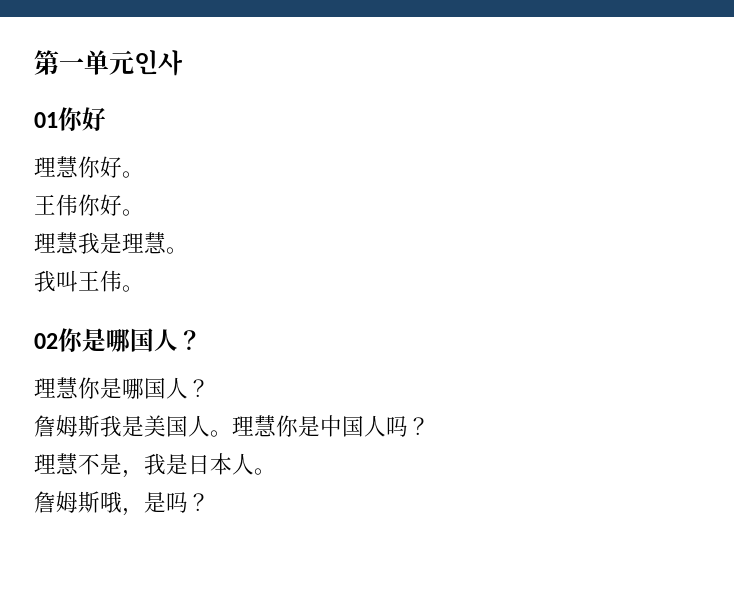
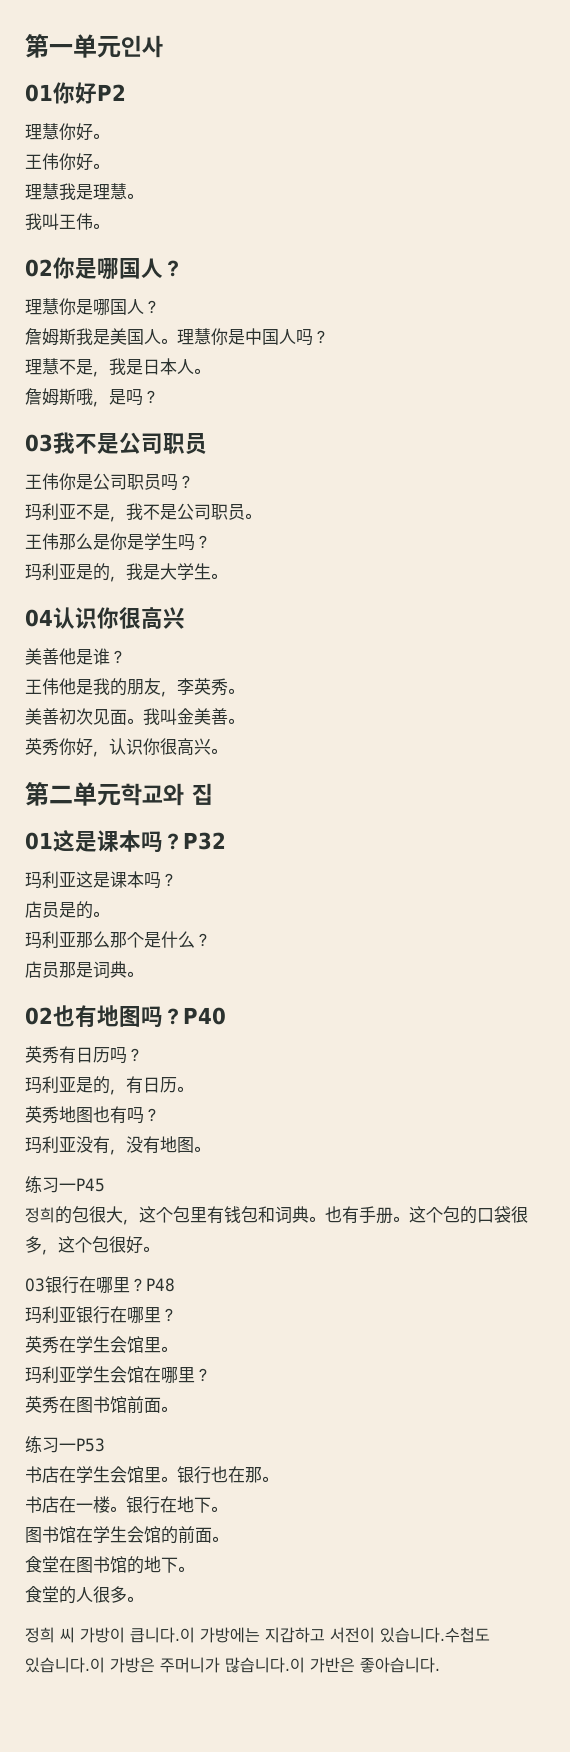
(106, 119) none -> [97,84,126,101] P2
(210, 502) none -> [25,432,207,455] [25,473,194,491] [25,503,261,522] [25,533,211,551] [25,563,227,582] [25,607,185,629] [25,648,126,665] [25,678,244,697] [25,708,244,725] [25,738,227,757] [25,782,213,806] [25,830,226,853] [25,871,177,889] [25,901,109,919] [25,931,211,949] [25,961,143,978] [25,1005,226,1028] [25,1046,143,1064] [25,1076,193,1095] [25,1106,160,1124] [25,1136,210,1155] [25,1176,105,1193] [25,1206,528,1225] [25,1236,159,1255] [25,1276,175,1294] [25,1306,177,1324] [25,1336,177,1354] [25,1366,211,1384] [25,1396,177,1414] [25,1436,105,1453] [25,1466,278,1484] [25,1496,227,1514] [25,1526,228,1544] [25,1556,194,1574] [25,1586,143,1604] [25,1627,490,1643] [25,1657,440,1673] // 03我不是公司职员 // 王伟你是公司职员吗？ // 玛利亚不是，我不是公司职员。 // 王伟那么是你是学生吗？ // 玛利亚是的，我是大学生。 // 04认识你很高兴 // 美善他是谁？ // 王伟他是我的朋友，李英秀。 // 美善初次见面。我叫金美善。 // 英秀你好，认识你很高兴。 // 第二单元학교와 집 // 01这是课本吗？P32 // 玛利亚这是课本吗？ // 店员是的。 // 玛利亚那么那个是什么？ // 店员那是词典。 // 02也有地图吗？P40 // 英秀有日历吗？ // 玛利亚是的，有日历。 // 英秀地图也有吗？ // 玛利亚没有，没有地图。 // 练习一P45 // 정희的包很大，这个包里有钱包和词典。也有手册。这个包的口袋很多，这个包很好。 // 03银行在哪里？P48 // 玛利亚银行在哪里？ // 英秀在学生会馆里。 // 玛利亚学生会馆在哪里？ // 英秀在图书馆前面。 // 练习一P53 // 书店在学生会馆里。银行也在那。 // 书店在一楼。银行在地下。 // 图书馆在学生会馆的前面。 // 食堂在图书馆的地下。 // 食堂的人很多。 // 정희 씨 가방이 큽니다.이 가방에는 지갑하고 서전이 있습니다.수첩도 있습니다.이 가방은 주머니가 많습니다.이 가반은 좋아습니다.

